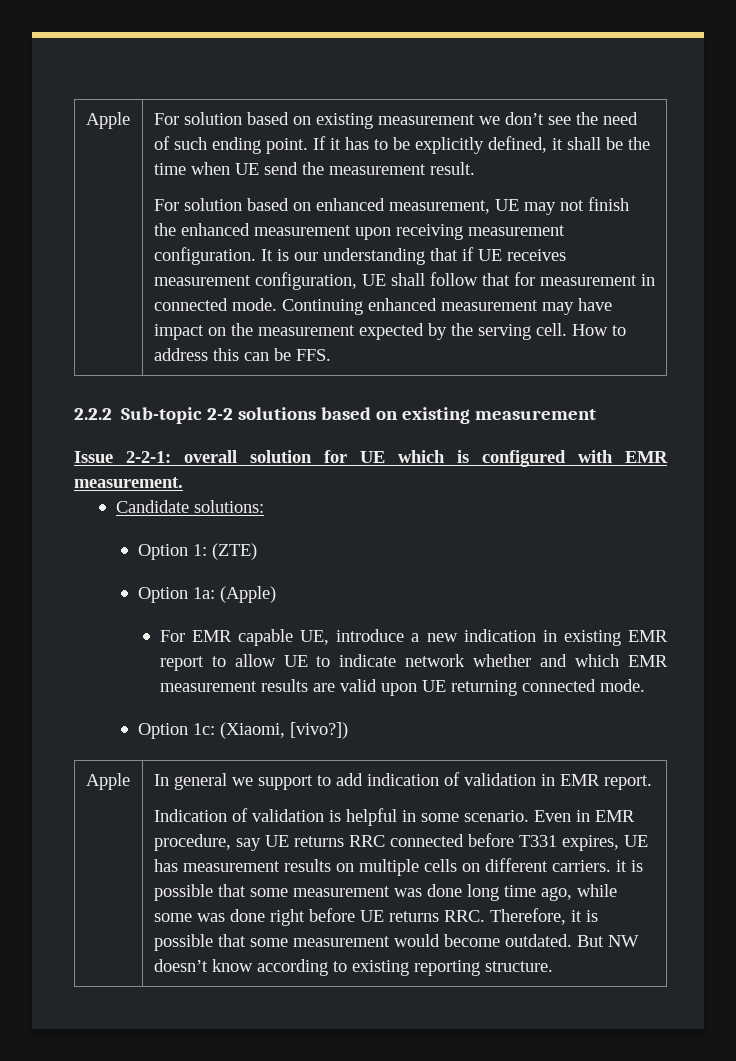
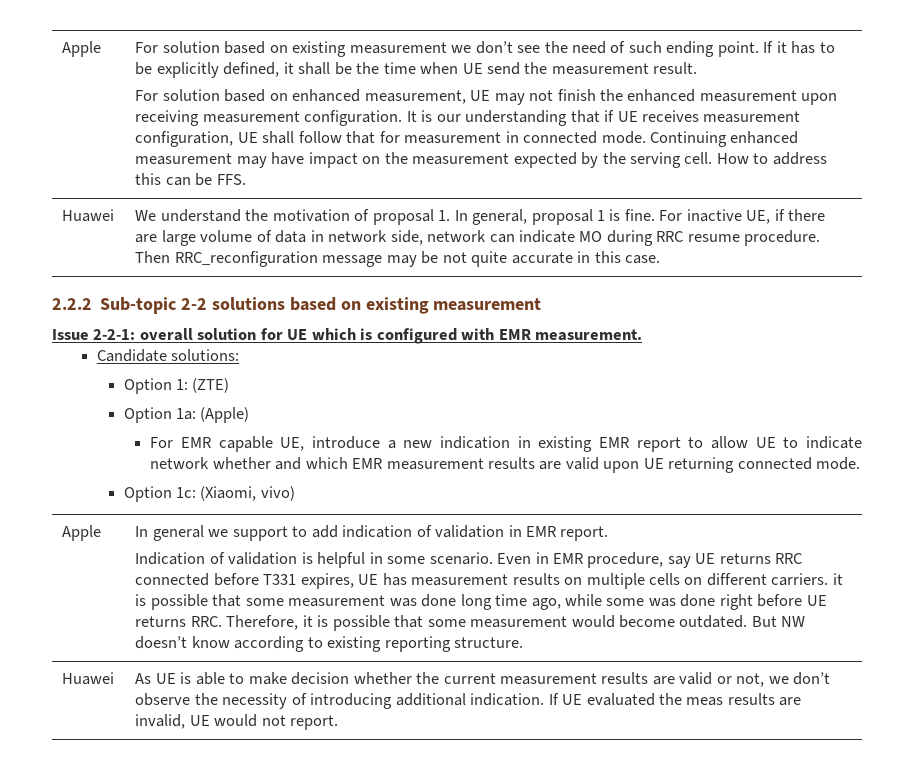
(331, 355) none -> [62,209,115,222] [135,209,826,225] [135,230,821,246] [135,251,661,267] // Huawei | We understand the motivation of proposal 1. In general, proposal 1 is fine. For inactive UE, if there are large volume of data in network side, network can indicate MO during RRC resume procedure. Then RRC_reconfiguration message may be not quite accurate in this case.
[289,722,348,739] [vivo?]) -> [260,486,295,501] vivo)
(553, 966) none -> [62,672,115,685] [135,672,831,687] [135,693,802,709] [135,714,339,730] // Huawei | As UE is able to make decision whether the current measurement results are valid or not, we don’t observe the necessity of introducing additional indication. If UE evaluated the meas results are invalid, UE would not report.

